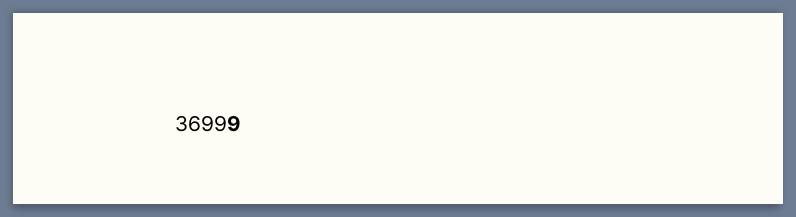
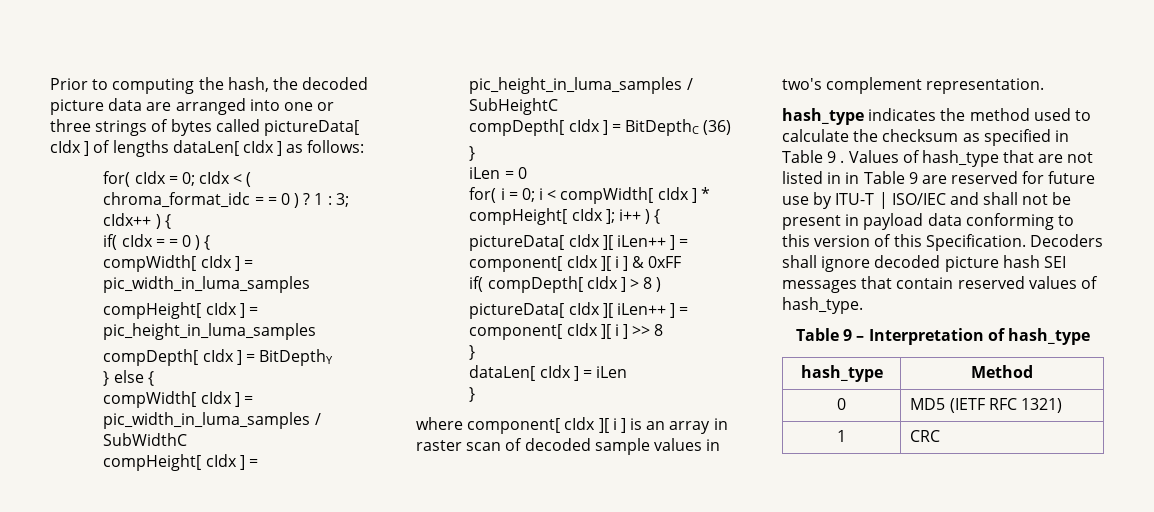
[175,115,242,132] 36999 -> [50,77,369,94] [50,98,335,115] [50,119,359,136] [50,140,365,157] [103,171,252,187] [103,192,349,208] [103,213,171,229] [103,234,211,250] [103,255,253,272] [103,276,311,293] [103,302,258,319] [103,323,317,340] [103,349,334,366] [103,370,154,386] [103,391,253,408] [103,412,321,429] [103,433,188,446] [103,454,258,471] [469,77,693,94] [469,98,559,115] [469,119,732,136] [469,146,476,161] [469,167,527,179] [469,187,711,204] [469,208,661,225] [469,234,689,251] [469,255,682,272] [469,276,662,293] [469,302,689,319] [469,323,664,340] [469,345,476,360] [469,365,628,381] [469,387,476,402] [416,417,728,434] [416,438,721,455] [782,77,1045,94] [782,108,1091,125] [782,129,1069,146] [782,150,1094,167] [782,171,1096,184] [782,192,1072,209] [782,213,1074,230] [782,234,1103,251] [782,255,1066,272] [782,276,1098,293] [782,297,863,314] [796,328,1090,345] [800,365,883,382] [971,365,1033,378] [837,398,846,410] [910,398,1063,413] [837,430,846,442] [910,430,941,442] Prior to computing the hash, the decoded picture data are arranged into one or three strings of bytes called pictureData[ cIdx ] of lengths dataLen[ cIdx ] as follows: // for( cIdx = 0; cIdx < ( chroma_format_idc = = 0 ) ? 1 : 3; cIdx++ ) { // if( cIdx = = 0 ) { // compWidth[ cIdx ] = pic_width_in_luma_samples // compHeight[ cIdx ] = pic_height_in_luma_samples // compDepth[ cIdx ] = BitDepthY // } else { // compWidth[ cIdx ] = pic_width_in_luma_samples / SubWidthC // compHeight[ cIdx ] = pic_height_in_luma_samples / SubHeightC // compDepth[ cIdx ] = BitDepthC (36) // } // iLen = 0 // for( i = 0; i < compWidth[ cIdx ] * compHeight[ cIdx ]; i++ ) { // pictureData[ cIdx ][ iLen++ ] = component[ cIdx ][ i ] & 0xFF // if( compDepth[ cIdx ] > 8 ) // pictureData[ cIdx ][ iLen++ ] = component[ cIdx ][ i ] >> 8 // } // dataLen[ cIdx ] = iLen // } // where component[ cIdx ][ i ] is an array in raster scan of decoded sample values in two's complement representation. // hash_type indicates the method used to calculate the checksum as specified in Table 9 . Values of hash_type that are not listed in in Table 9 are reserved for future use by ITU-T | ISO/IEC and shall not be present in payload data conforming to this version of this Specification. Decoders shall ignore decoded picture hash SEI messages that contain reserved values of hash_type. // Table 9 – Interpretation of hash_type // hash_type | Method // 0 | MD5 (IETF RFC 1321) // 1 | CRC

